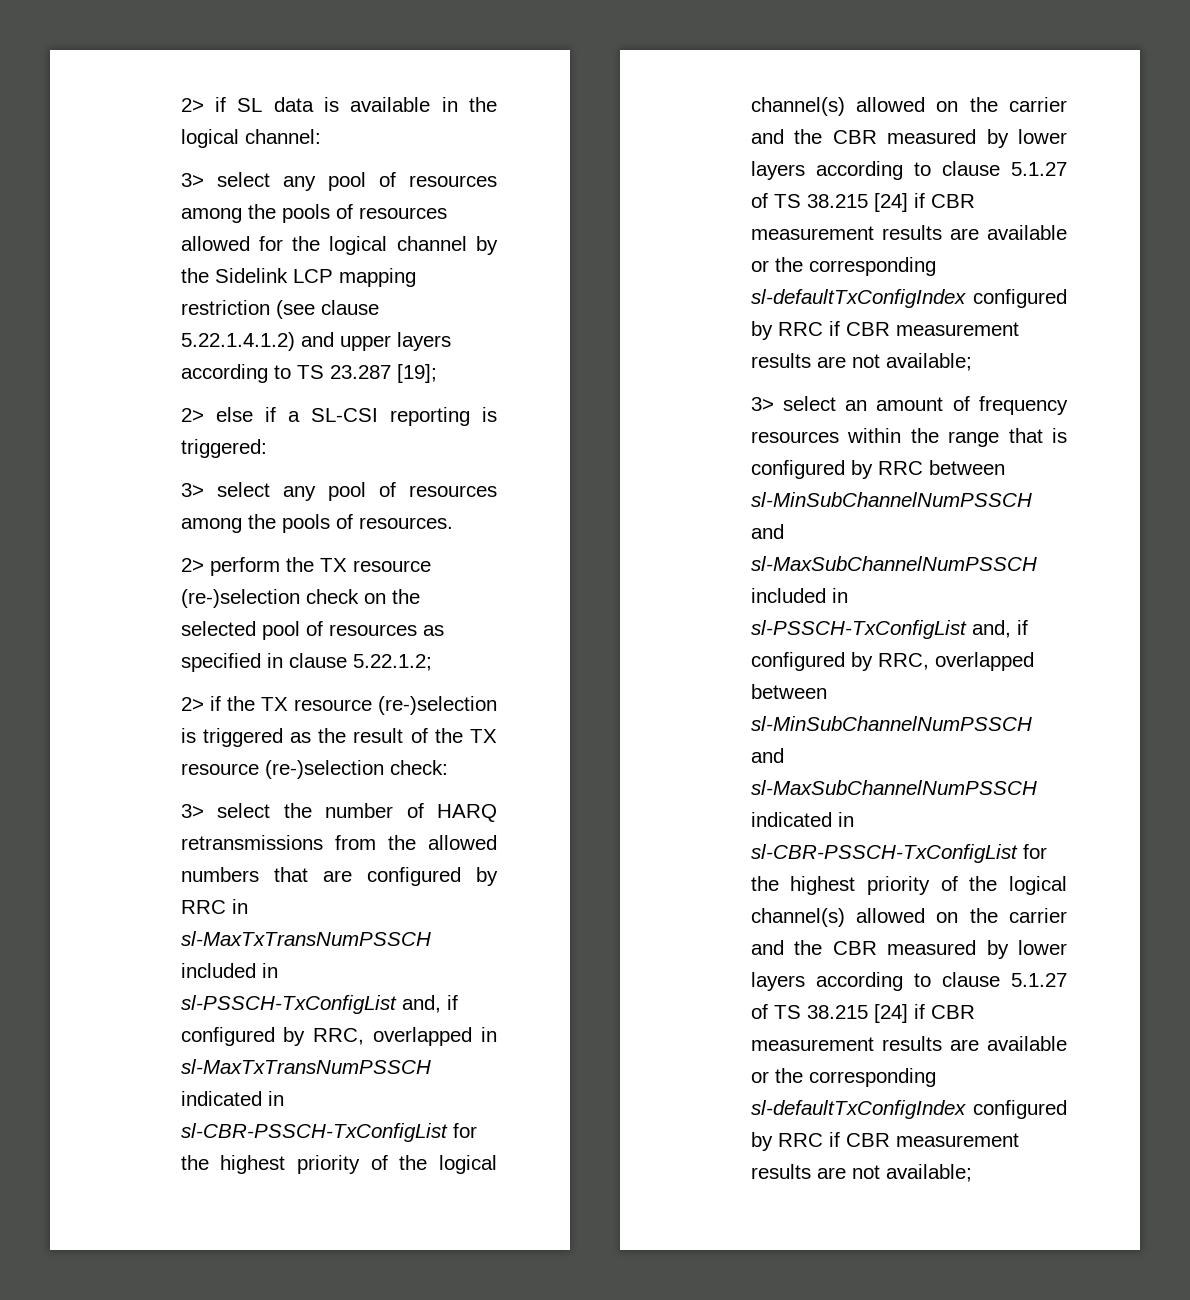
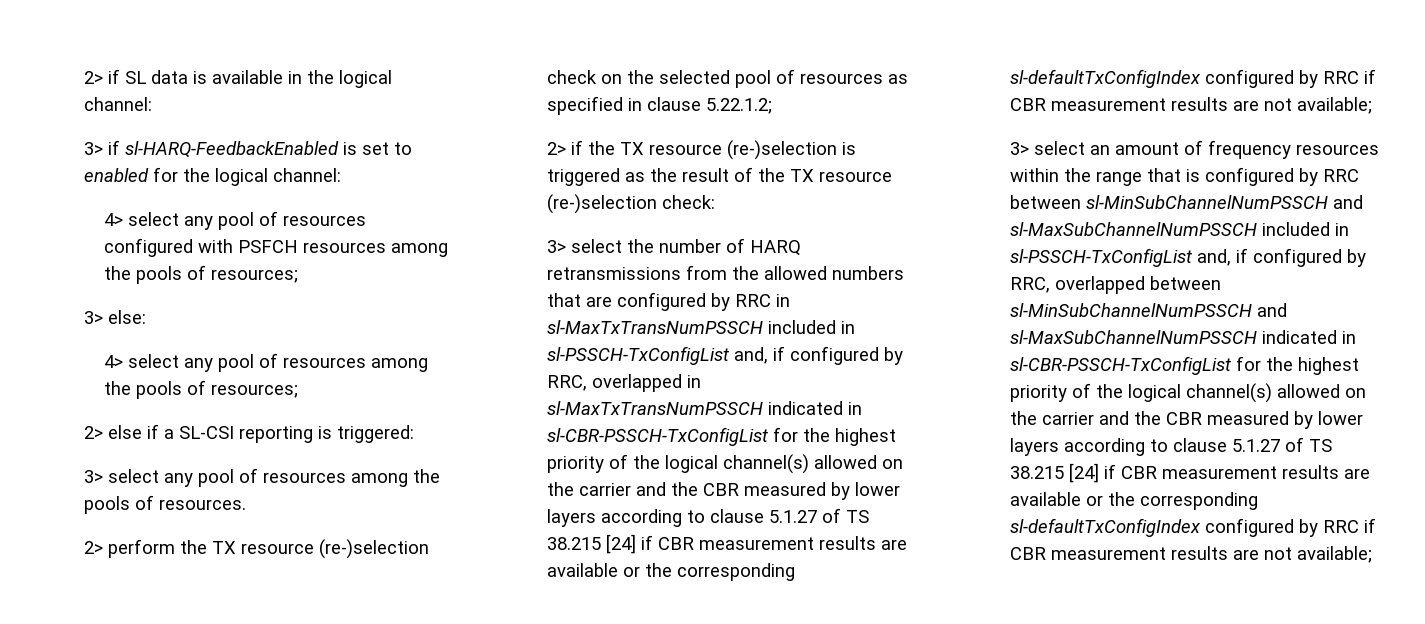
[216,172,497,191] [180,204,447,223] [180,236,498,255] [180,268,416,287] [180,300,379,319] [180,332,451,351] [180,364,437,383] select any pool of resources among the pools of resources allowed for the logical channel by the Sidelink LCP mapping restriction (see clause 5.22.1.4.1.2) and upper layers according to TS 23.287 [19]; -> [107,140,412,158] [83,167,341,186] [104,211,367,230] [104,238,449,257] [104,265,299,284] [83,310,146,324] [104,353,429,372] [104,380,299,399] if sl-HARQ-FeedbackEnabled is set to enabled for the logical channel: // 4> select any pool of resources configured with PSFCH resources among the pools of resources; // 3> else: // 4> select any pool of resources among the pools of resources;

